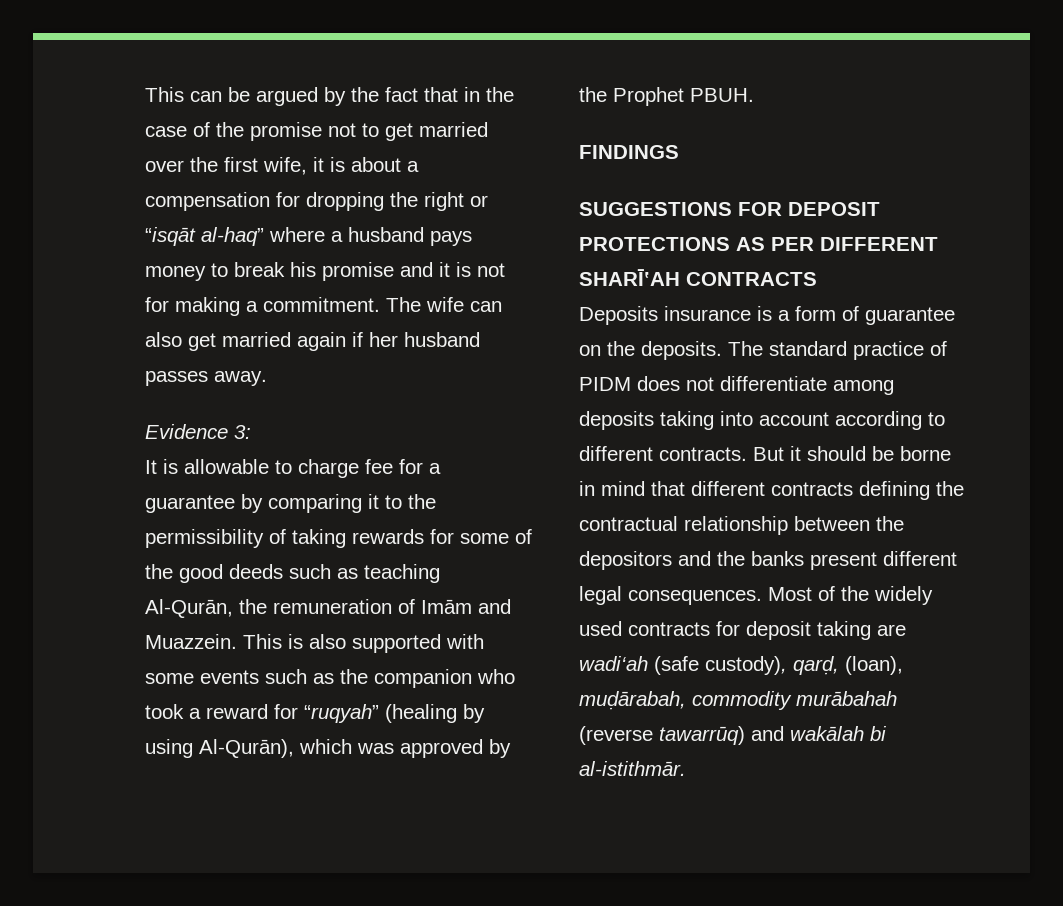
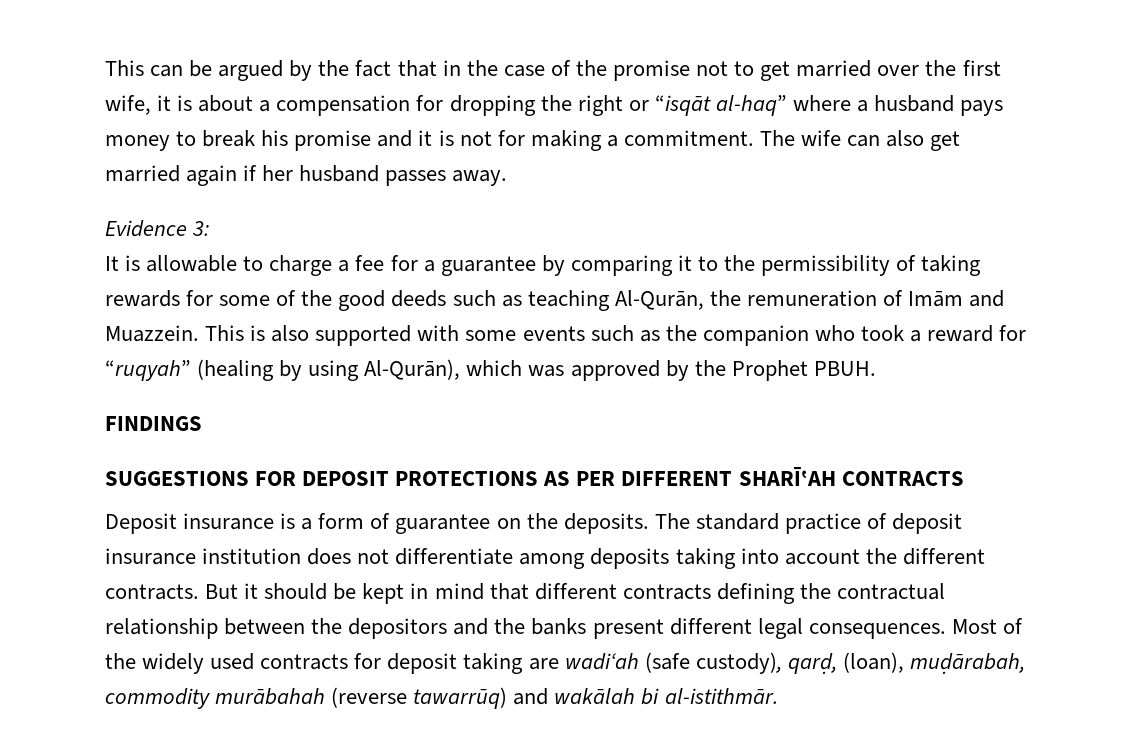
(359, 468) none -> [338,260,350,272] a
[579,306,658,325] Deposits -> [105,513,177,534] Deposit
[579,377,631,391] PIDM -> [892,513,963,534] [105,548,302,565] deposit insurance institution
[835,411,945,430] according to -> [865,548,897,564] the
[900,446,951,461] borne -> [362,583,405,604] kept

